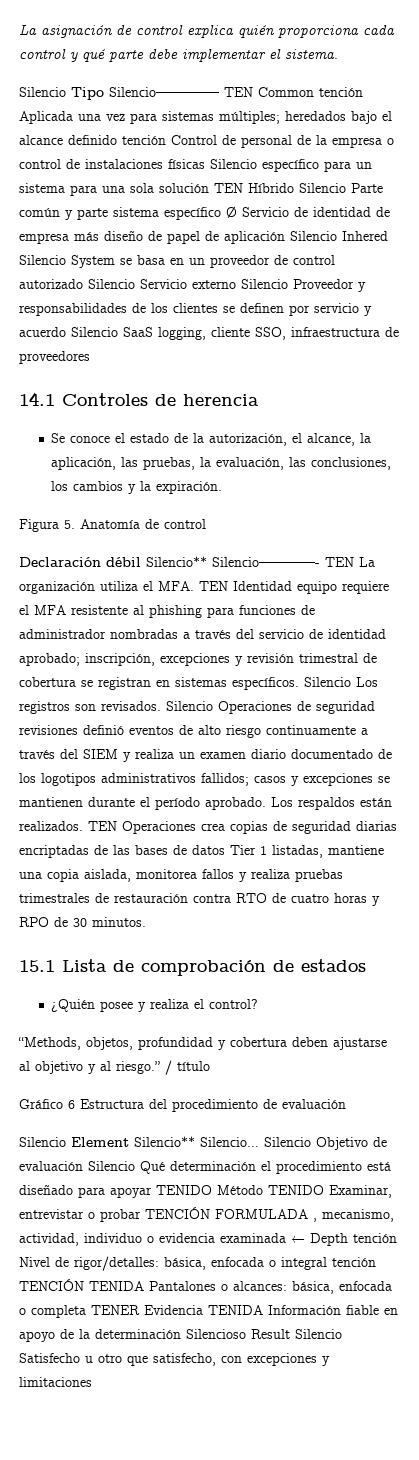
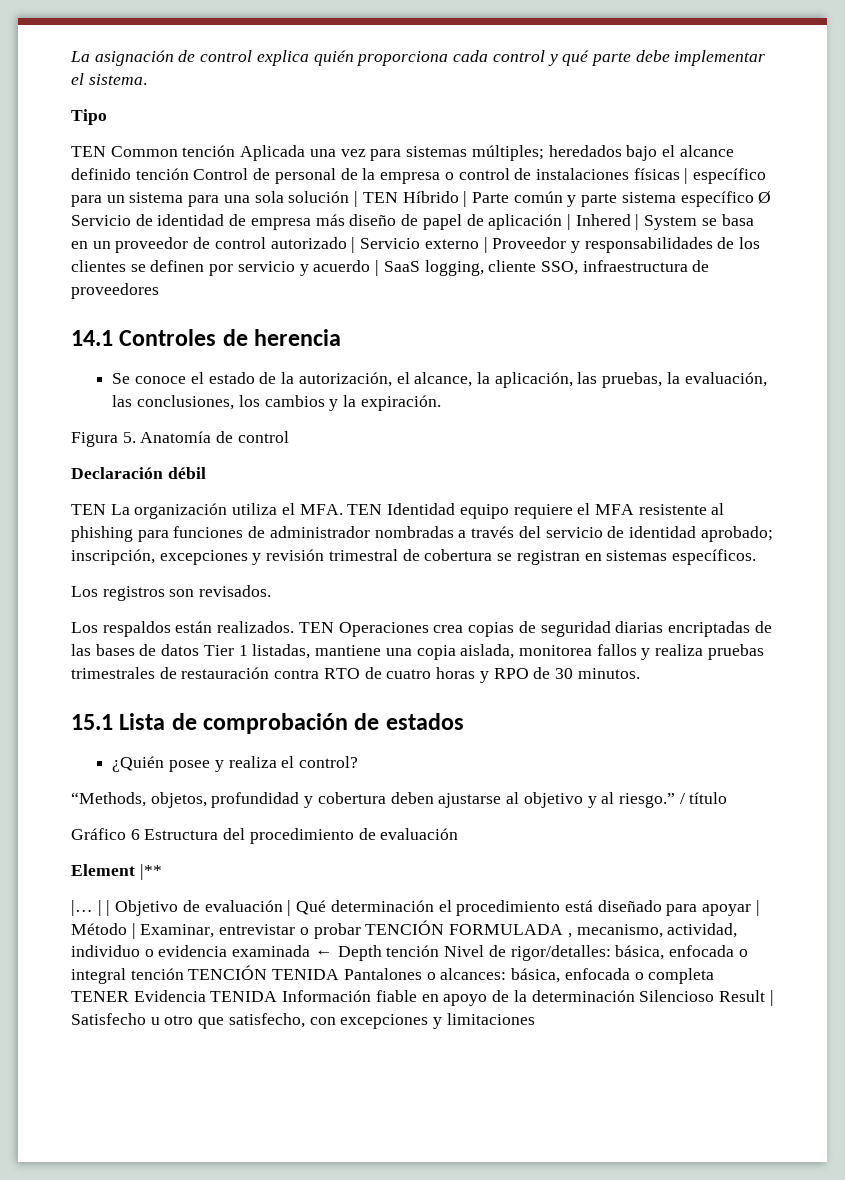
[19,87,66,97] Silencio -> (147, 79) none
[109,87,219,97] Silencio————– -> (107, 117) //
[210,159,257,169] Silencio -> [684,168,689,184] |
(209, 188) none -> [354,191,359,207] |
[299,183,346,193] Silencio -> [463,191,468,207] |
[290,231,388,241] [19,255,66,265] Silencio Inhered Silencio -> [566,214,640,230] | Inhered |
[88,279,135,289] Silencio -> [351,237,356,253] |
[241,279,288,289] Silencio -> [483,237,488,253] |
[71,327,118,337] Silencio -> [375,260,380,276] |
[146,556,320,567] Silencio** Silencio————- -> (206, 473) //
[304,677,351,687] Silencio -> (756, 557) //
[166,701,375,714] [19,725,368,738] [19,749,392,762] [19,773,390,786] [19,797,266,810] Silencio Operaciones de seguridad revisiones definió eventos de alto riesgo continuamente a través del SIEM y realiza un examen diario documentado de los logotipos administrativos fallidos; casos y excepciones se mantienen durante el período aprobado. -> (272, 591) //
[19,1136,311,1147] Silencio Element Silencio** Silencio… Silencio -> [71,864,162,880] [71,900,111,916] Element |** // |… | |
[88,1161,135,1171] Silencio -> [287,900,292,916] |
[156,1185,324,1195] TENIDO Método TENIDO -> [755,900,760,916] [71,923,136,939] | Método |
[295,1329,342,1339] Silencio -> [769,990,774,1006] |

